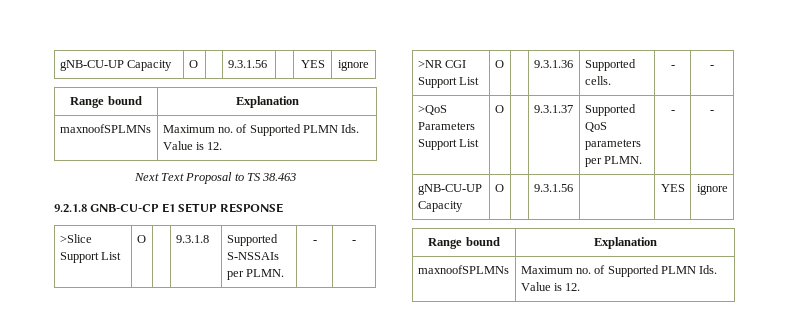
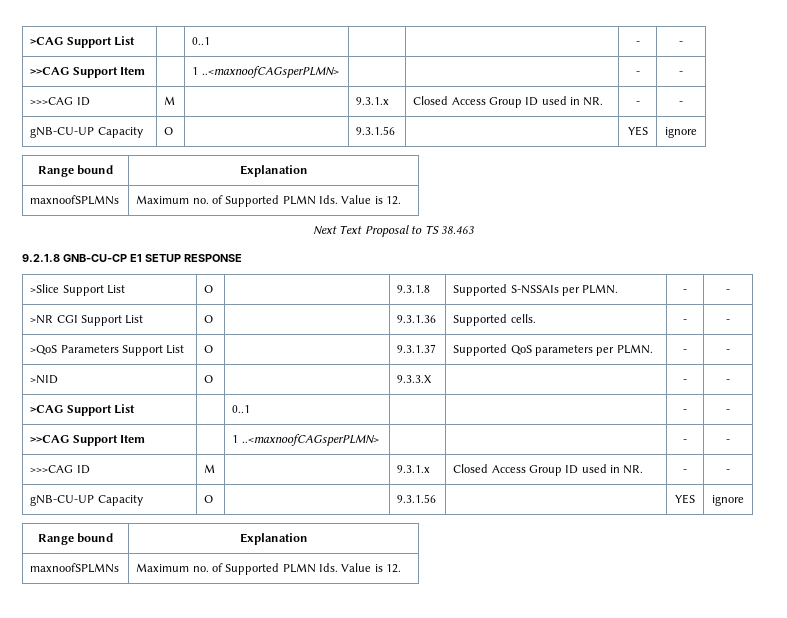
(59, 65) none -> [30,36,135,48] [192,37,211,45] [635,41,640,45] [679,41,683,45] [30,67,145,78] [192,66,339,78] [635,71,640,75] [679,71,683,75] [30,97,90,106] [164,96,176,105] [356,97,390,105] [413,96,604,108] [635,101,640,105] [679,101,683,105] >CAG Support List | | 0..1 | | | - | - // >>CAG Support Item | | 1 ..<maxnoofCAGsperPLMN> | | | - | - // >>>CAG ID | M | | 9.3.1.x | Closed Access Group ID used in NR. | - | - //
(714, 111) none -> [30,375,59,384] [204,375,214,383] [397,375,433,383] [683,379,687,383] [726,379,730,383] [30,404,135,416] [232,405,251,413] [683,409,687,413] [726,409,730,413] [30,435,145,446] [232,434,379,446] [683,439,687,443] [726,439,730,443] [30,465,90,474] [204,464,216,473] [397,465,431,473] [453,464,644,476] [683,469,687,473] [726,469,730,473] // >NID | O | | 9.3.3.X | | - | - // >CAG Support List | | 0..1 | | | - | - // >>CAG Support Item | | 1 ..<maxnoofCAGsperPLMN> | | | - | - // >>>CAG ID | M | | 9.3.1.x | Closed Access Group ID used in NR. | - | -

